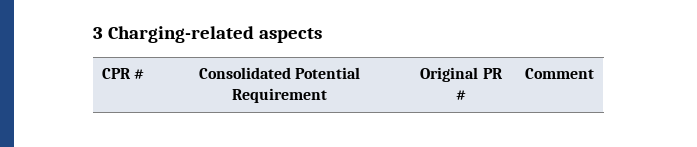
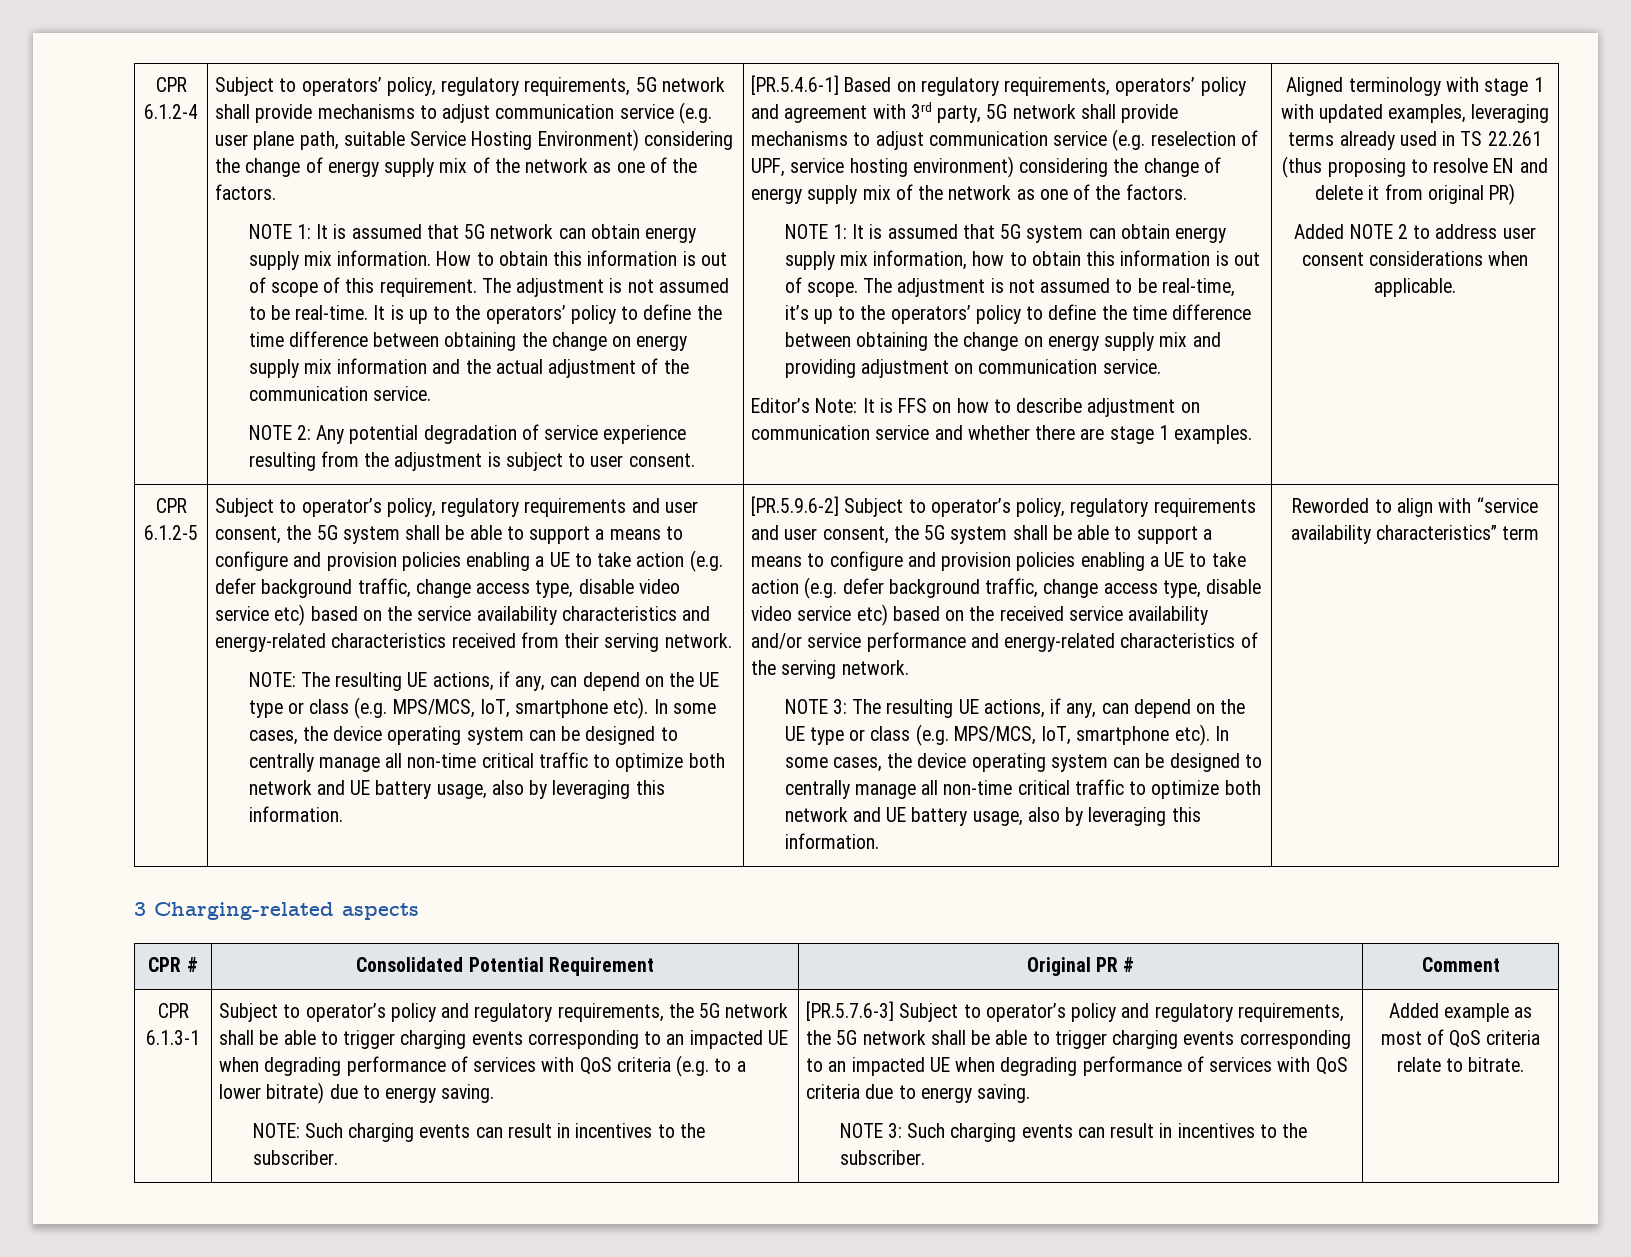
(93, 33) none -> [155,77,187,92] [144,104,198,119] [214,77,725,96] [214,102,712,124] [214,129,733,151] [214,157,698,177] [214,184,276,200] [248,224,697,243] [248,250,727,270] [248,277,729,297] [248,304,722,324] [248,331,688,351] [248,358,689,378] [248,386,431,401] [248,424,687,444] [248,451,695,471] [750,75,1246,96] [750,102,1179,123] [750,129,1258,151] [750,156,1221,178] [750,184,1187,204] [784,224,1227,243] [784,250,1260,270] [784,277,1235,297] [784,304,1252,324] [784,332,1221,351] [784,359,1161,378] [750,398,1200,417] [750,425,1253,444] [1286,77,1544,96] [1280,104,1550,123] [1288,131,1542,150] [1282,156,1548,178] [1314,183,1516,205] [1294,224,1536,239] [1301,251,1529,266] [1374,278,1456,297] [155,498,187,513] [144,525,198,540] [214,498,698,517] [214,525,683,544] [214,550,723,572] [214,578,680,598] [214,604,711,626] [214,632,732,652] [248,671,720,691] [248,697,716,719] [248,726,678,745] [248,752,725,772] [248,780,665,799] [248,806,343,822] [750,496,1256,517] [750,525,1212,544] [750,551,1246,571] [750,577,1262,599] [750,604,1209,626] [750,632,1258,652] [750,660,909,679] [784,698,1246,718] [784,724,1229,746] [784,753,1262,772] [784,779,1261,799] [784,807,1201,826] [784,833,879,849] [1292,497,1538,517] [1290,525,1540,544] CPR 6.1.2-4 | Subject to operators’ policy, regulatory requirements, 5G network shall provide mechanisms to adjust communication service (e.g. user plane path, suitable Service Hosting Environment) considering the change of energy supply mix of the network as one of the factors. // NOTE 1: It is assumed that 5G network can obtain energy supply mix information. How to obtain this information is out of scope of this requirement. The adjustment is not assumed to be real-time. It is up to the operators’ policy to define the time difference between obtaining the change on energy supply mix information and the actual adjustment of the communication service. // NOTE 2: Any potential degradation of service experience resulting from the adjustment is subject to user consent. | [PR.5.4.6-1] Based on regulatory requirements, operators’ policy and agreement with 3rd party, 5G network shall provide mechanisms to adjust communication service (e.g. reselection of UPF, service hosting environment) considering the change of energy supply mix of the network as one of the factors. // NOTE 1: It is assumed that 5G system can obtain energy supply mix information, how to obtain this information is out of scope. The adjustment is not assumed to be real-time, it’s up to the operators’ policy to define the time difference between obtaining the change on energy supply mix and providing adjustment on communication service. // Editor’s Note: It is FFS on how to describe adjustment on communication service and whether there are stage 1 examples. | Aligned terminology with stage 1 with updated examples, leveraging terms already used in TS 22.261 (thus proposing to resolve EN and delete it from original PR) // Added NOTE 2 to address user consent considerations when applicable. // CPR 6.1.2-5 | Subject to operator’s policy, regulatory requirements and user consent, the 5G system shall be able to support a means to configure and provision policies enabling a UE to take action (e.g. defer background traffic, change access type, disable video service etc) based on the service availability characteristics and energy-related characteristics received from their serving network. // NOTE: The resulting UE actions, if any, can depend on the UE type or class (e.g. MPS/MCS, IoT, smartphone etc). In some cases, the device operating system can be designed to centrally manage all non-time critical traffic to optimize both network and UE battery usage, also by leveraging this information. | [PR.5.9.6-2] Subject to operator’s policy, regulatory requirements and user consent, the 5G system shall be able to support a means to configure and provision policies enabling a UE to take action (e.g. defer background traffic, change access type, disable video service etc) based on the received service availability and/or service performance and energy-related characteristics of the serving network. // NOTE 3: The resulting UE actions, if any, can depend on the UE type or class (e.g. MPS/MCS, IoT, smartphone etc). In some cases, the device operating system can be designed to centrally manage all non-time critical traffic to optimize both network and UE battery usage, also by leveraging this information. | Reworded to align with “service availability characteristics” term //
(594, 73) none -> [157,1003,189,1018] [146,1030,200,1045] [218,1003,789,1022] [218,1030,788,1049] [218,1055,746,1077] [218,1082,495,1104] [252,1123,705,1142] [252,1150,338,1165] [805,1001,1344,1022] [805,1030,1351,1049] [805,1056,1348,1076] [805,1084,1031,1103] [839,1123,1308,1142] [839,1150,925,1165] [1388,1003,1533,1022] [1380,1029,1541,1048] [1396,1057,1525,1072] // CPR 6.1.3-1 | Subject to operator’s policy and regulatory requirements, the 5G network shall be able to trigger charging events corresponding to an impacted UE when degrading performance of services with QoS criteria (e.g. to a lower bitrate) due to energy saving. // NOTE: Such charging events can result in incentives to the subscriber. | [PR.5.7.6-3] Subject to operator’s policy and regulatory requirements, the 5G network shall be able to trigger charging events corresponding to an impacted UE when degrading performance of services with QoS criteria due to energy saving. // NOTE 3: Such charging events can result in incentives to the subscriber. | Added example as most of QoS criteria relate to bitrate.

